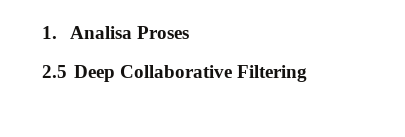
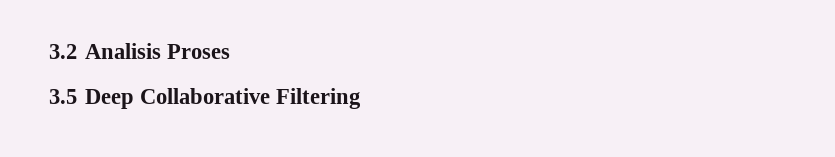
[42,26,132,39] 1. Analisa -> [49,43,161,59] 3.2 Analisis
[42,65,67,78] 2.5 -> [49,89,77,104] 3.5

